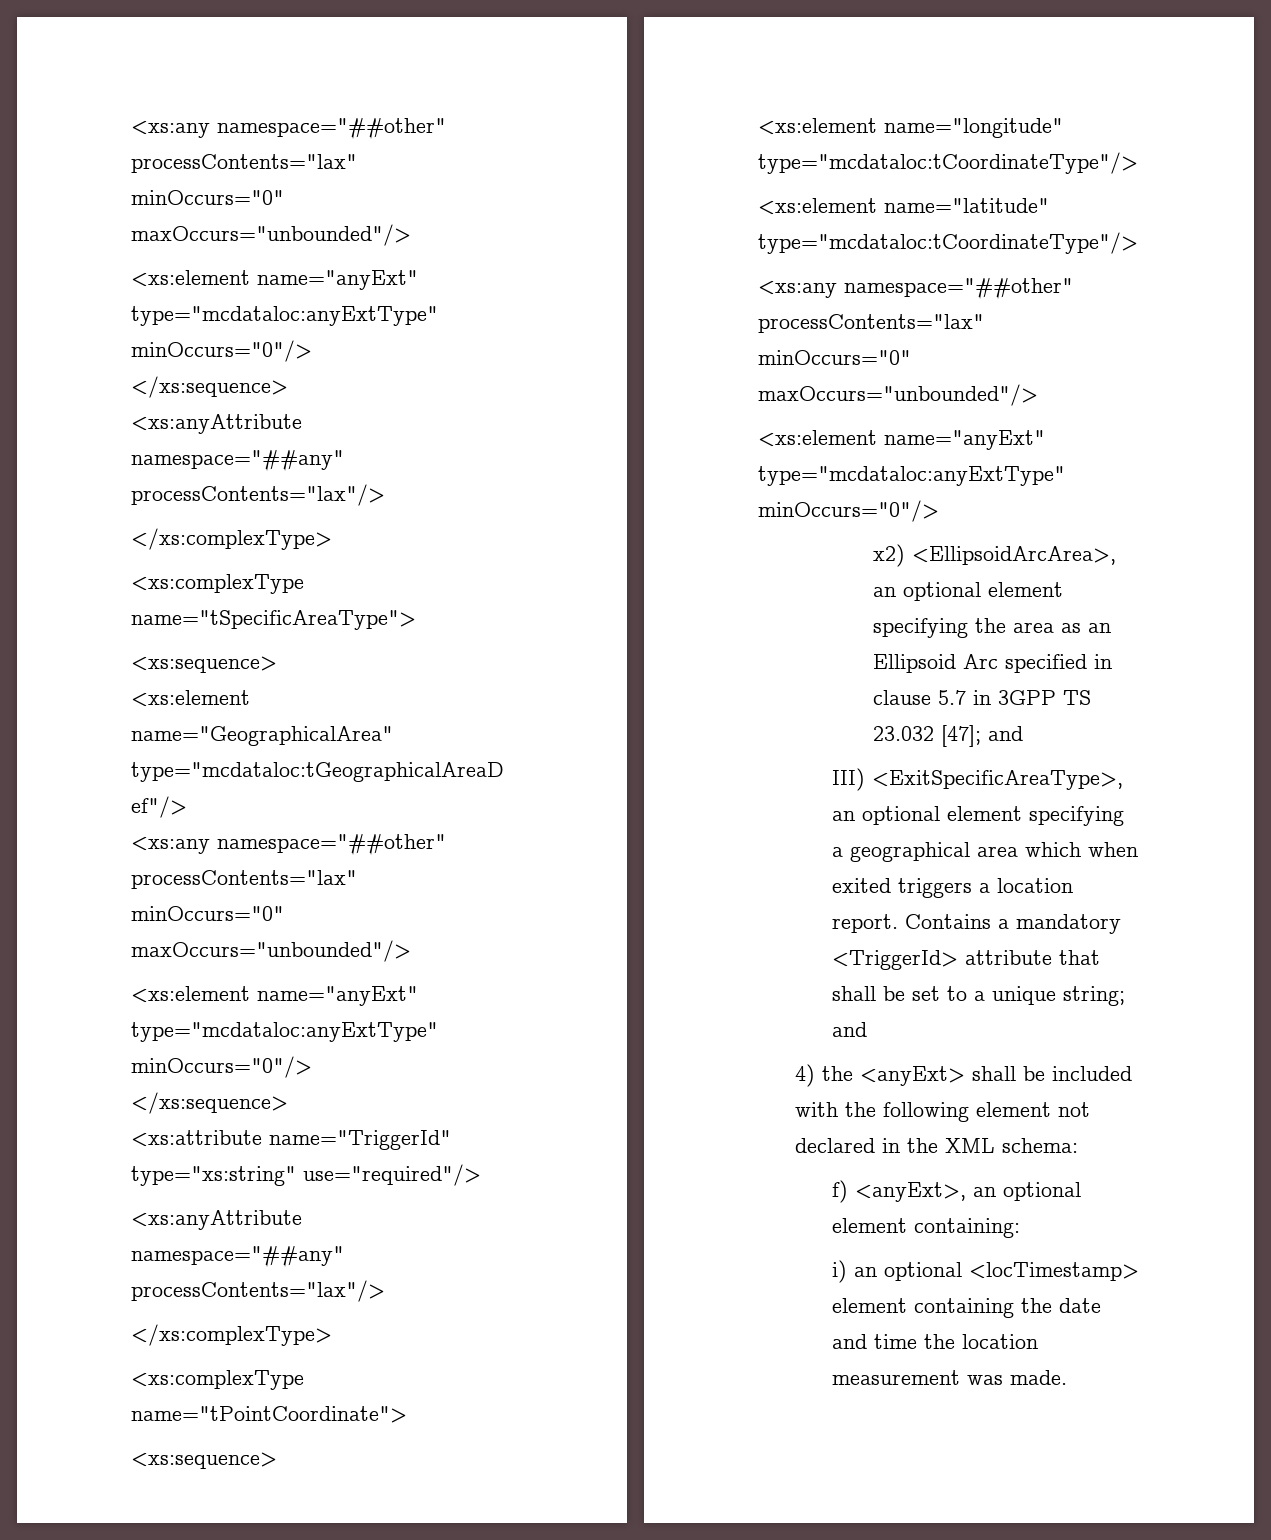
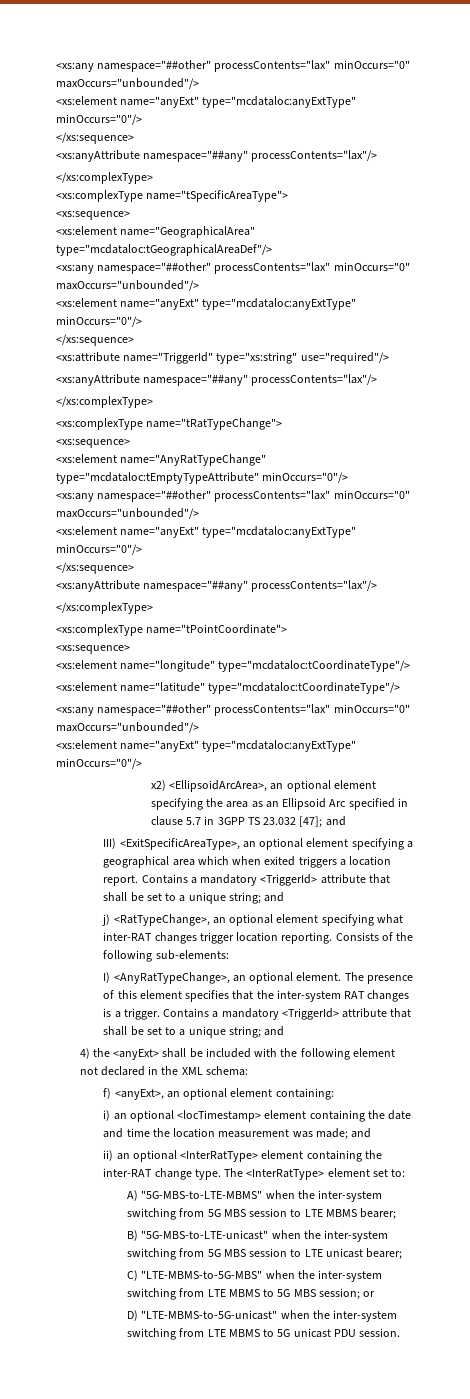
(332, 1335) none -> [56,418,283,430] [56,439,130,448] [56,454,267,466] [56,472,349,484] [56,490,410,502] [56,508,199,519] [56,526,357,538] [56,544,142,555] [56,562,134,574] [56,580,378,592] [56,602,153,614] // <xs:complexType name="tRatTypeChange"> // <xs:sequence> // <xs:element name="AnyRatTypeChange" type="mcdataloc:tEmptyTypeAttribute" minOccurs="0"/> // <xs:any namespace="##other" processContents="lax" minOccurs="0" maxOccurs="unbounded"/> // <xs:element name="anyExt" type="mcdataloc:anyExtType" minOccurs="0"/> // </xs:sequence> // <xs:anyAttribute namespace="##any" processContents="lax"/> // </xs:complexType>
(867, 1029) none -> [102,914,403,926] [103,932,414,944] [103,950,229,962] [103,972,413,984] [103,990,410,1002] [103,1008,412,1020] [103,1026,285,1038] // j) <RatTypeChange>, an optional element specifying what inter-RAT changes trigger location reporting. Consists of the following sub-elements: // I) <AnyRatTypeChange>, an optional element. The presence of this element specifies that the inter-system RAT changes is a trigger. Contains a mandatory <TriggerId> attribute that shall be set to a unique string; and
[1009,1370,1067,1385] made. -> [315,1128,372,1140] [103,1150,382,1162] [103,1168,406,1180] [127,1190,383,1202] [127,1208,397,1220] [127,1230,389,1242] [127,1248,403,1260] [127,1270,383,1282] [127,1288,376,1300] [127,1310,398,1322] [127,1328,401,1340] made; and // ii) an optional <InterRatType> element containing the inter-RAT change type. The <InterRatType> element set to: // A) "5G-MBS-to-LTE-MBMS" when the inter-system switching from 5G MBS session to LTE MBMS bearer; // B) "5G-MBS-to-LTE-unicast" when the inter-system switching from 5G MBS session to LTE unicast bearer; // C) "LTE-MBMS-to-5G-MBS" when the inter-system switching from LTE MBMS to 5G MBS session; or // D) "LTE-MBMS-to-5G-unicast" when the inter-system switching from LTE MBMS to 5G unicast PDU session.

